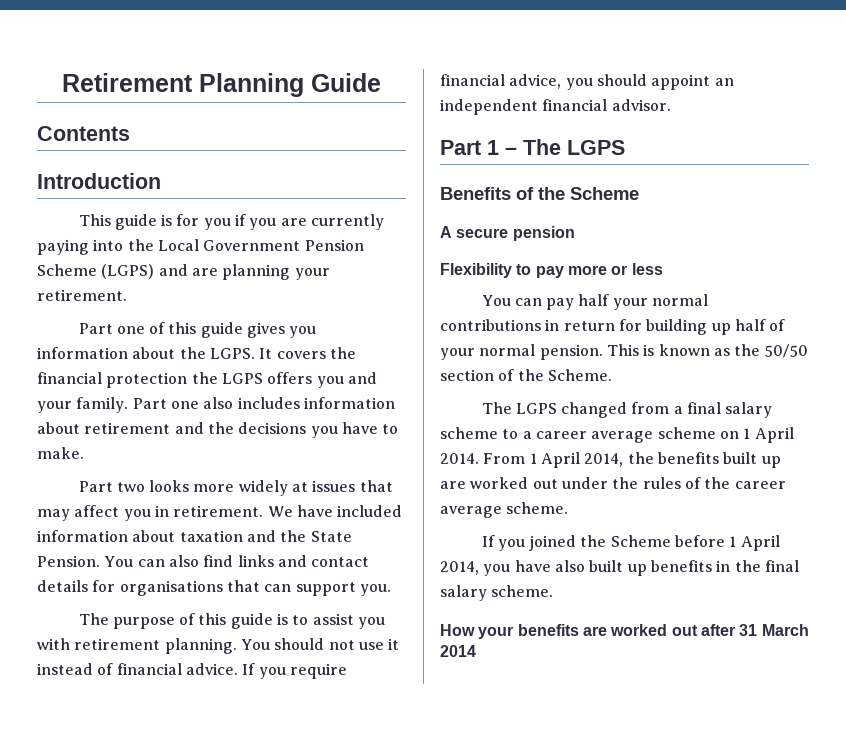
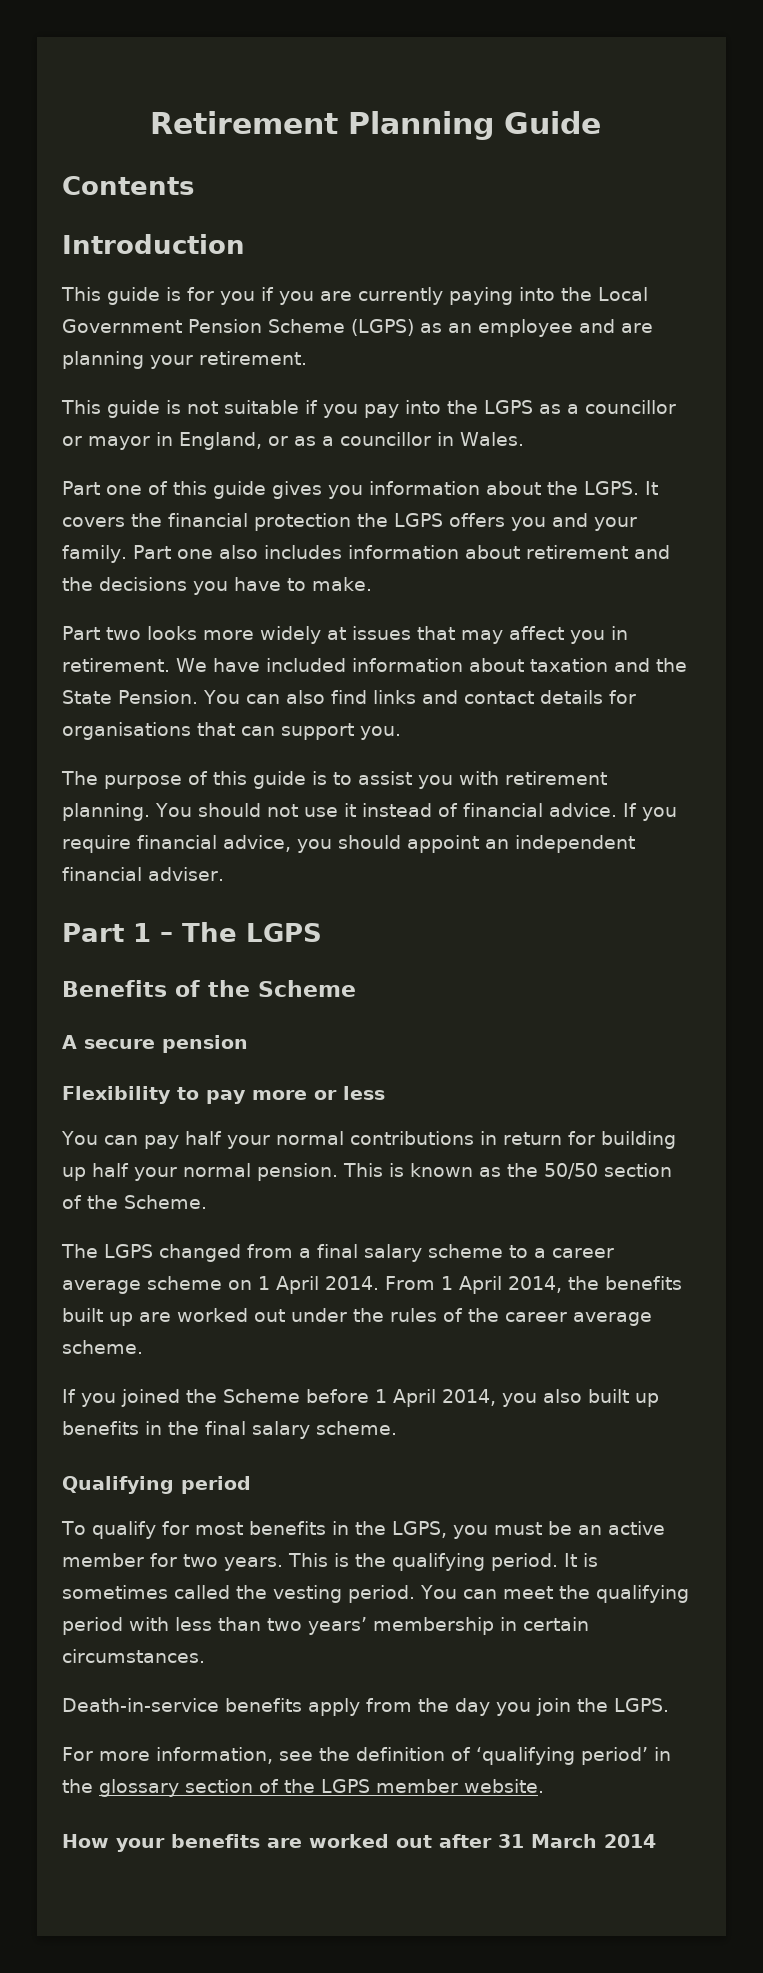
(155, 271) none -> [419,319,573,337] as an employee
(127, 295) none -> [61,400,676,418] [62,432,524,450] // This guide is not suitable if you pay into the LGPS as a councillor or mayor in England, or as a councillor in Wales.
[611,99,671,111] advisor. -> [148,867,224,881] adviser.
[769,319,786,331] of -> (129, 1170) none
[514,560,551,572] have -> (537, 1400) none
(554, 591) none -> [62,1476,251,1494] [61,1521,665,1539] [62,1553,598,1571] [62,1585,689,1603] [62,1617,589,1635] [62,1649,205,1663] [62,1698,669,1716] [62,1747,671,1765] [62,1779,544,1797] // Qualifying period // To qualify for most benefits in the LGPS, you must be an active member for two years. This is the qualifying period. It is sometimes called the vesting period. You can meet the qualifying period with less than two years’ membership in certain circumstances. // Death-in-service benefits apply from the day you join the LGPS. // For more information, see the definition of ‘qualifying period’ in the glossary section of the LGPS member website.

